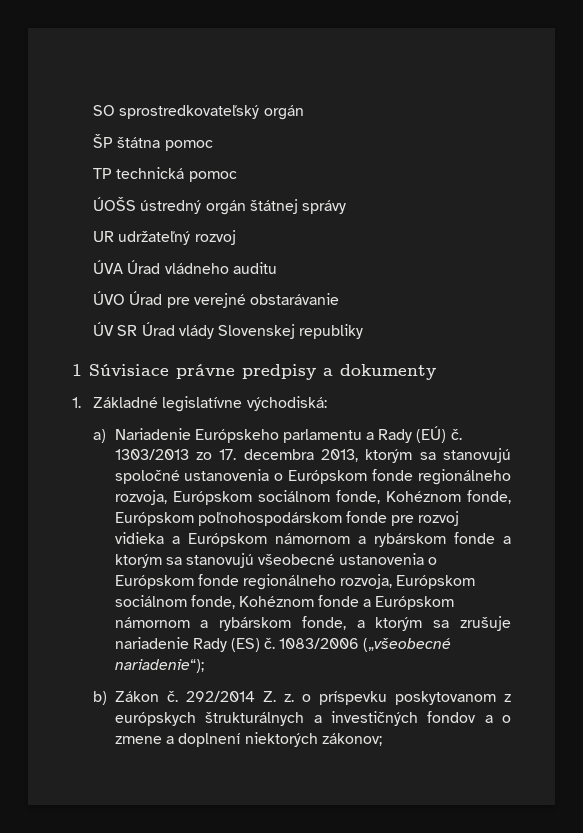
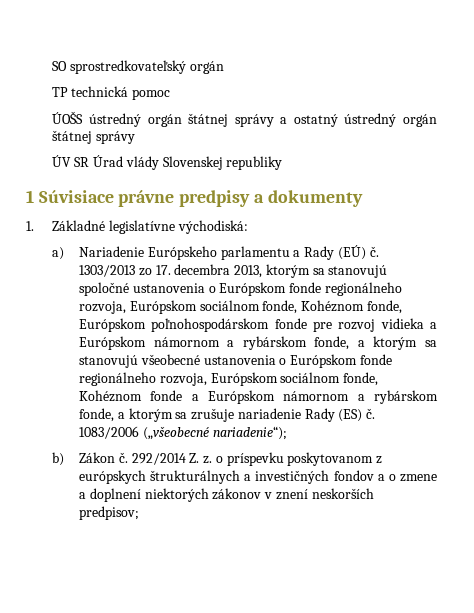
[93,134,213,151] // ŠP štátna pomoc -> (225, 67) none
[93,230,236,245] [93,260,277,274] [93,291,340,308] // UR udržateľný rozvoj // ÚVA Úrad vládneho auditu // ÚVO Úrad pre verejné obstarávanie -> [280,113,437,127] [52,130,136,144] a ostatný ústredný orgán štátnej správy
[453,532,495,544] fonde -> [314,336,350,350] fonde,
[321,733,382,746] zákonov; -> [212,488,374,500] [78,506,139,520] zákonov v znení neskorších predpisov;

